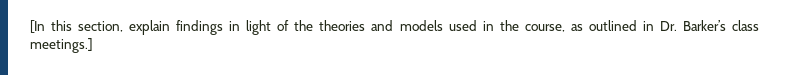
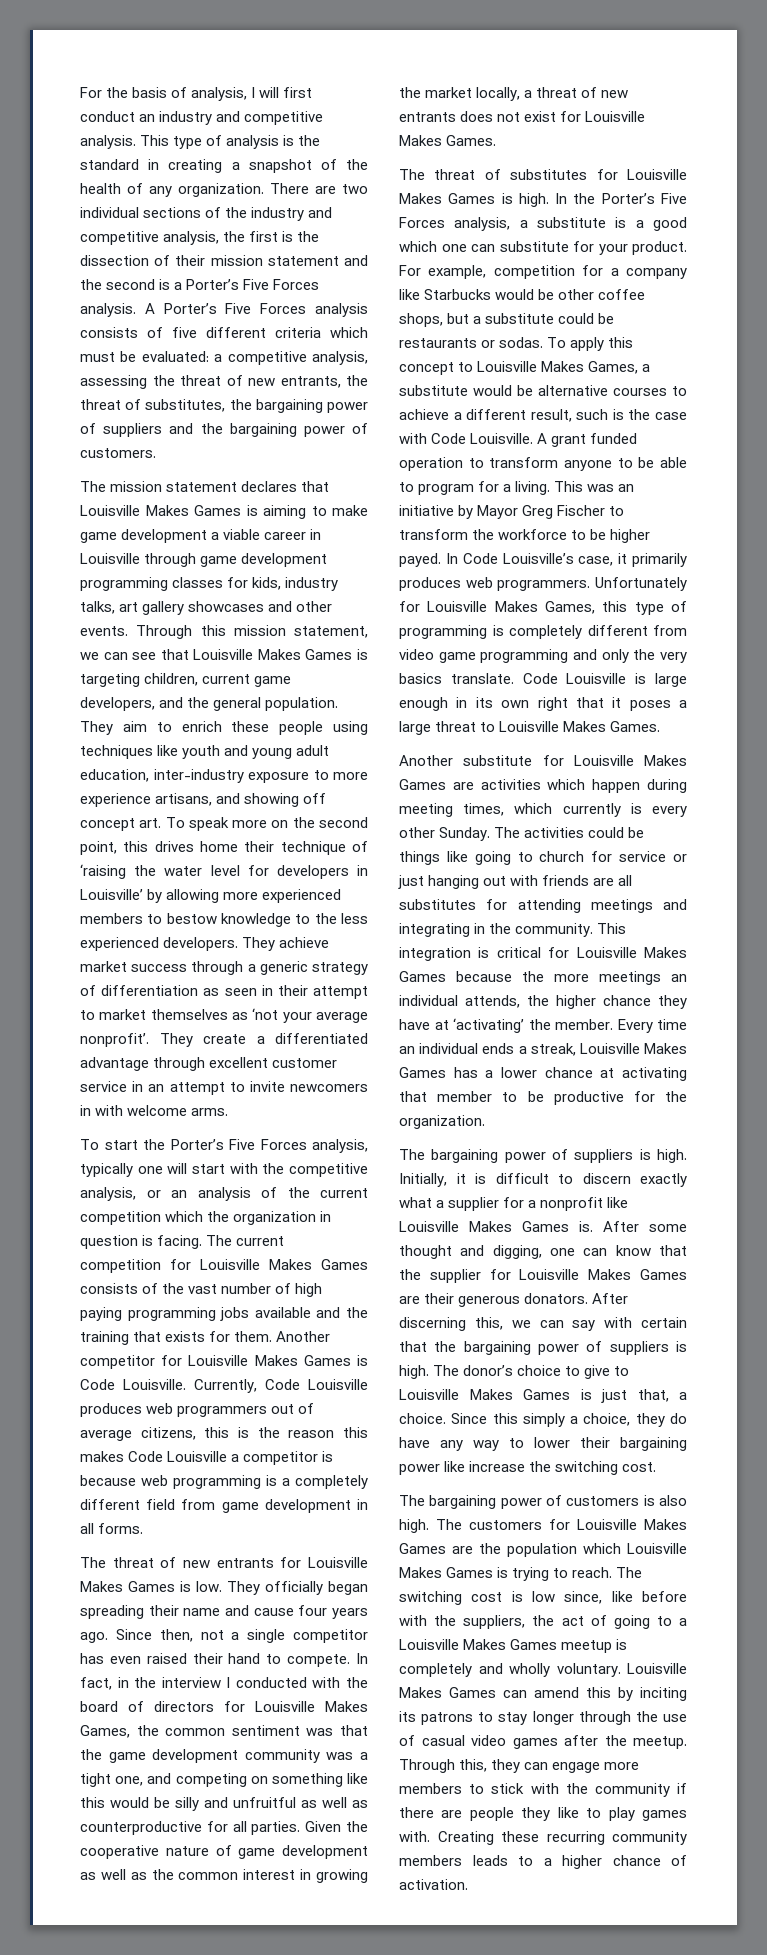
[30,20,759,35] [30,38,93,53] [In this section, explain findings in light of the theories and models used in the course, as outlined in Dr. Barker’s class meetings.] -> [80,87,313,101] [80,111,324,125] [80,135,321,149] [80,159,368,173] [80,183,368,197] [80,207,333,221] [80,231,320,245] [80,255,368,266] [80,279,320,290] [80,303,368,317] [80,327,368,338] [80,351,368,365] [80,375,368,389] [80,399,368,413] [80,423,368,437] [80,448,156,458] [80,481,330,492] [80,505,368,519] [80,529,322,543] [80,553,328,567] [80,577,339,591] [80,601,333,615] [80,625,368,639] [80,649,369,660] [80,673,292,687] [80,697,339,711] [80,721,369,735] [80,745,330,759] [80,769,368,783] [80,793,327,807] [80,817,368,831] [80,841,368,855] [80,864,368,879] [80,889,342,903] [80,913,368,927] [80,937,330,951] [80,961,368,975] [80,985,368,999] [80,1008,368,1023] [80,1033,368,1047] [80,1057,338,1071] [80,1081,368,1095] [80,1105,229,1116] [80,1139,368,1153] [80,1163,368,1177] [80,1187,368,1201] [80,1211,332,1225] [80,1235,285,1249] [80,1259,368,1273] [80,1283,323,1297] [80,1307,368,1321] [80,1331,331,1345] [80,1355,368,1369] [80,1379,368,1393] [80,1403,315,1417] [80,1427,368,1441] [80,1451,334,1465] [80,1475,368,1489] [80,1499,368,1513] [80,1523,144,1534] [80,1557,368,1568] [80,1581,368,1595] [80,1605,368,1619] [80,1629,368,1643] [80,1653,369,1667] [80,1677,368,1690] [80,1701,368,1712] [80,1725,368,1738] [80,1749,368,1763] [80,1773,368,1787] [80,1797,368,1811] [80,1821,369,1835] [80,1845,368,1859] [80,1869,368,1883] [399,87,629,101] [399,111,646,122] [399,135,497,146] [399,169,687,180] [399,193,687,207] [399,217,687,231] [399,241,687,255] [399,265,687,279] [399,289,646,300] [399,313,615,327] [399,337,634,351] [399,361,651,375] [399,385,687,396] [399,409,687,422] [399,433,638,447] [399,457,687,471] [399,481,635,495] [399,505,625,519] [399,529,651,543] [399,553,687,567] [399,577,687,591] [399,601,687,615] [399,625,687,639] [399,649,687,663] [399,673,687,687] [399,697,687,711] [399,721,661,735] [399,755,687,766] [399,779,687,793] [399,803,687,817] [399,827,645,841] [399,851,687,865] [398,875,633,889] [399,899,687,913] [399,923,627,937] [399,947,687,961] [399,971,687,985] [399,995,687,1009] [399,1018,687,1033] [399,1043,687,1056] [399,1067,687,1081] [399,1091,687,1105] [399,1115,485,1129] [399,1149,687,1163] [399,1173,687,1187] [399,1197,629,1211] [399,1221,687,1232] [399,1245,687,1259] [399,1269,687,1283] [399,1293,629,1307] [399,1317,687,1331] [399,1341,687,1355] [399,1365,630,1379] [399,1389,687,1403] [399,1413,687,1427] [399,1437,687,1451] [399,1461,657,1475] [399,1495,687,1509] [399,1519,687,1533] [399,1543,687,1557] [399,1567,643,1581] [399,1591,687,1605] [399,1615,687,1629] [399,1639,628,1653] [399,1663,687,1677] [399,1687,687,1701] [399,1711,687,1725] [399,1735,687,1749] [399,1759,640,1773] [399,1783,687,1797] [399,1807,687,1821] [399,1831,687,1845] [399,1855,687,1869] [399,1879,468,1890] For the basis of analysis, I will first conduct an industry and competitive analysis. This type of analysis is the standard in creating a snapshot of the health of any organization. There are two individual sections of the industry and competitive analysis, the first is the dissection of their mission statement and the second is a Porter’s Five Forces analysis. A Porter’s Five Forces analysis consists of five different criteria which must be evaluated: a competitive analysis, assessing the threat of new entrants, the threat of substitutes, the bargaining power of suppliers and the bargaining power of customers. // The mission statement declares that Louisville Makes Games is aiming to make game development a viable career in Louisville through game development programming classes for kids, industry talks, art gallery showcases and other events. Through this mission statement, we can see that Louisville Makes Games is targeting children, current game developers, and the general population. They aim to enrich these people using techniques like youth and young adult education, inter-industry exposure to more experience artisans, and showing off concept art. To speak more on the second point, this drives home their technique of ‘raising the water level for developers in Louisville’ by allowing more experienced members to bestow knowledge to the less experienced developers. They achieve market success through a generic strategy of differentiation as seen in their attempt to market themselves as ‘not your average nonprofit’. They create a differentiated advantage through excellent customer service in an attempt to invite newcomers in with welcome arms. // To start the Porter’s Five Forces analysis, typically one will start with the competitive analysis, or an analysis of the current competition which the organization in question is facing. The current competition for Louisville Makes Games consists of the vast number of high paying programming jobs available and the training that exists for them. Another competitor for Louisville Makes Games is Code Louisville. Currently, Code Louisville produces web programmers out of average citizens, this is the reason this makes Code Louisville a competitor is because web programming is a completely different field from game development in all forms. // The threat of new entrants for Louisville Makes Games is low. They officially began spreading their name and cause four years ago. Since then, not a single competitor has even raised their hand to compete. In fact, in the interview I conducted with the board of directors for Louisville Makes Games, the common sentiment was that the game development community was a tight one, and competing on something like this would be silly and unfruitful as well as counterproductive for all parties. Given the cooperative nature of game development as well as the common interest in growing the market locally, a threat of new entrants does not exist for Louisville Makes Games. // The threat of substitutes for Louisville Makes Games is high. In the Porter’s Five Forces analysis, a substitute is a good which one can substitute for your product. For example, competition for a company like Starbucks would be other coffee shops, but a substitute could be restaurants or sodas. To apply this concept to Louisville Makes Games, a substitute would be alternative courses to achieve a different result, such is the case with Code Louisville. A grant funded operation to transform anyone to be able to program for a living. This was an initiative by Mayor Greg Fischer to transform the workforce to be higher payed. In Code Louisville’s case, it primarily produces web programmers. Unfortunately for Louisville Makes Games, this type of programming is completely different from video game programming and only the very basics translate. Code Louisville is large enough in its own right that it poses a large threat to Louisville Makes Games. // Another substitute for Louisville Makes Games are activities which happen during meeting times, which currently is every other Sunday. The activities could be things like going to church for service or just hanging out with friends are all substitutes for attending meetings and integrating in the community. This integration is critical for Louisville Makes Games because the more meetings an individual attends, the higher chance they have at ‘activating’ the member. Every time an individual ends a streak, Louisville Makes Games has a lower chance at activating that member to be productive for the organization. // The bargaining power of suppliers is high. Initially, it is difficult to discern exactly what a supplier for a nonprofit like Louisville Makes Games is. After some thought and digging, one can know that the supplier for Louisville Makes Games are their generous donators. After discerning this, we can say with certain that the bargaining power of suppliers is high. The donor’s choice to give to Louisville Makes Games is just that, a choice. Since this simply a choice, they do have any way to lower their bargaining power like increase the switching cost. // The bargaining power of customers is also high. The customers for Louisville Makes Games are the population which Louisville Makes Games is trying to reach. The switching cost is low since, like before with the suppliers, the act of going to a Louisville Makes Games meetup is completely and wholly voluntary. Louisville Makes Games can amend this by inciting its patrons to stay longer through the use of casual video games after the meetup. Through this, they can engage more members to stick with the community if there are people they like to play games with. Creating these recurring community members leads to a higher chance of activation.

